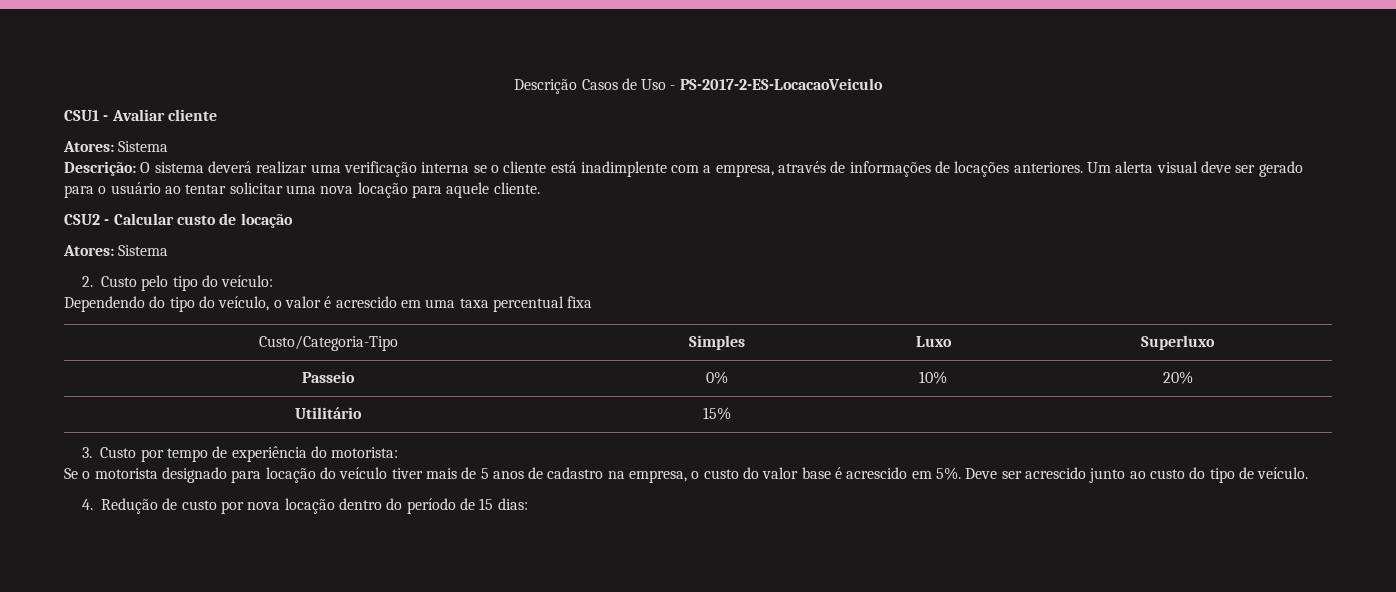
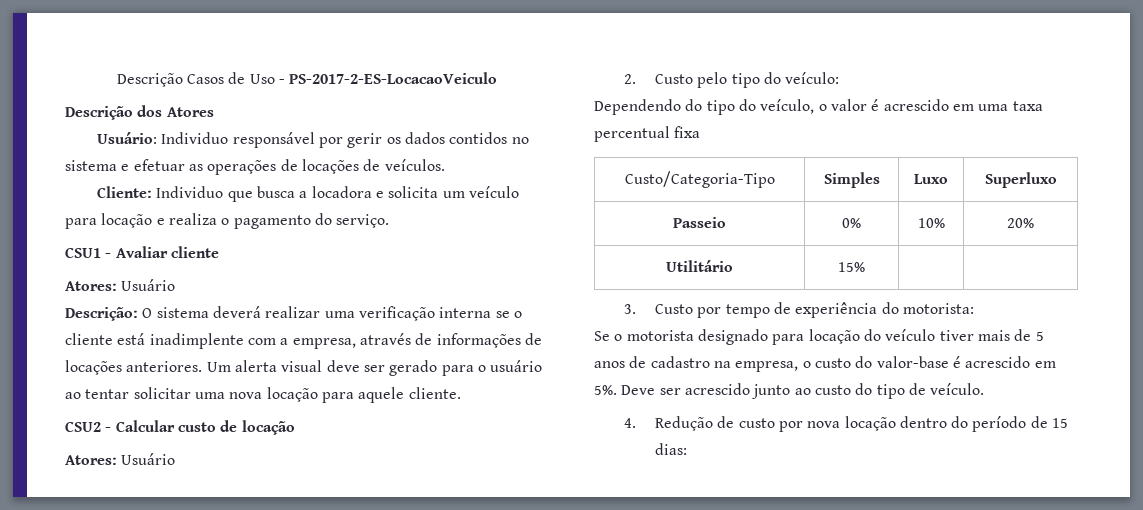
(883, 84) none -> [65,105,214,120] [97,132,529,148] [65,159,445,175] [97,186,520,202] [65,213,390,229] // Descrição dos Atores // Usuário: Individuo responsável por gerir os dados contidos no sistema e efetuar as operações de locações de veículos. // Cliente: Individuo que busca a locadora e solicita um veículo para locação e realiza o pagamento do serviço.
[118,141,169,152] Sistema -> [121,279,176,291] Usuário
[118,245,169,256] Sistema -> [121,453,176,465] Usuário
[762,467,831,479] valor base -> [876,356,949,368] valor-base

